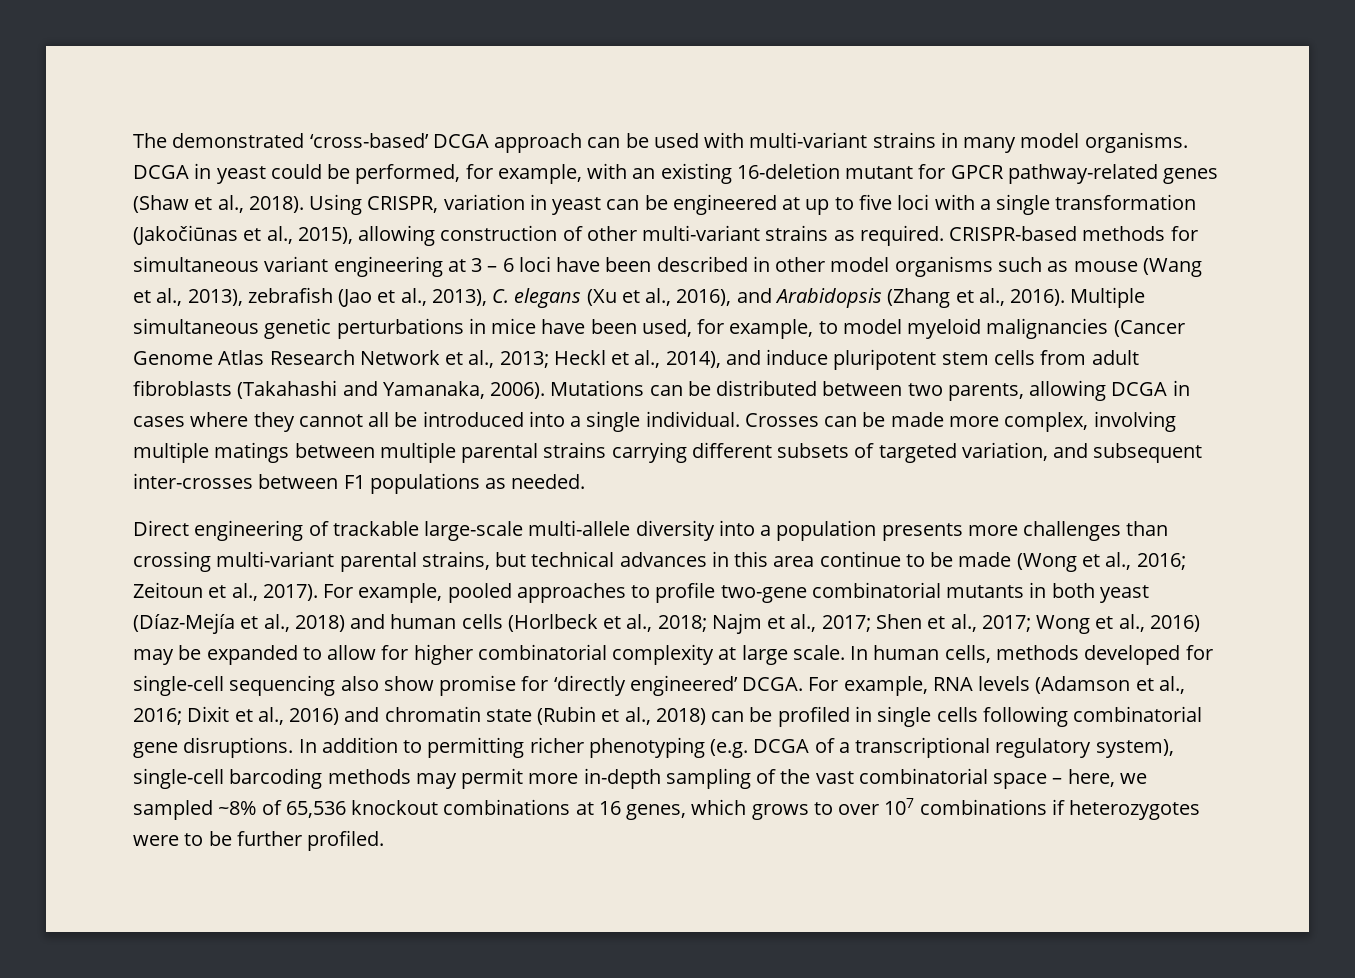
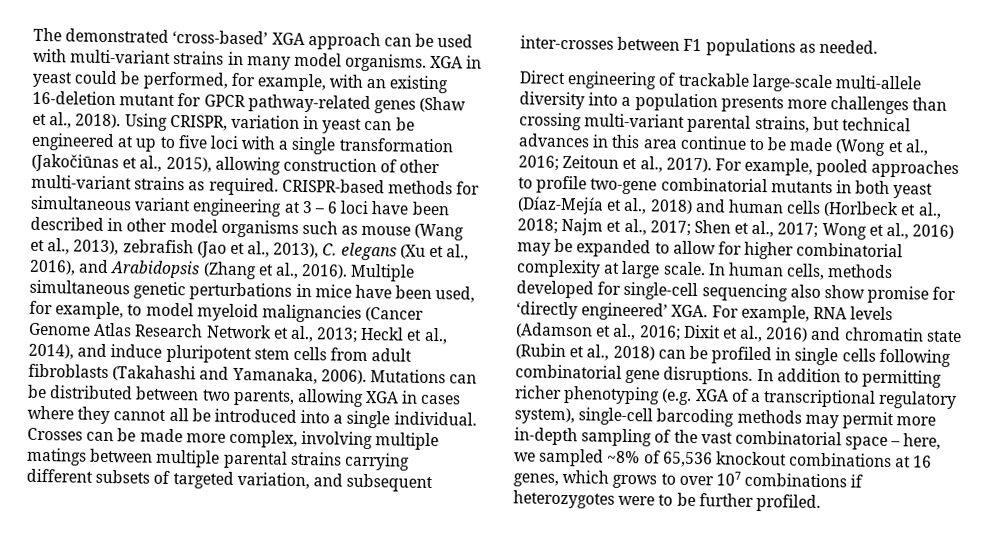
[432,134,489,148] DCGA -> [271,32,305,46] XGA
[133,165,189,179] DCGA -> [430,55,464,69] XGA
[1111,382,1168,396] DCGA -> [365,390,400,404] XGA
[742,677,804,691] DCGA. -> [671,304,709,318] XGA.
[753,739,810,753] DCGA -> [695,389,729,402] XGA

